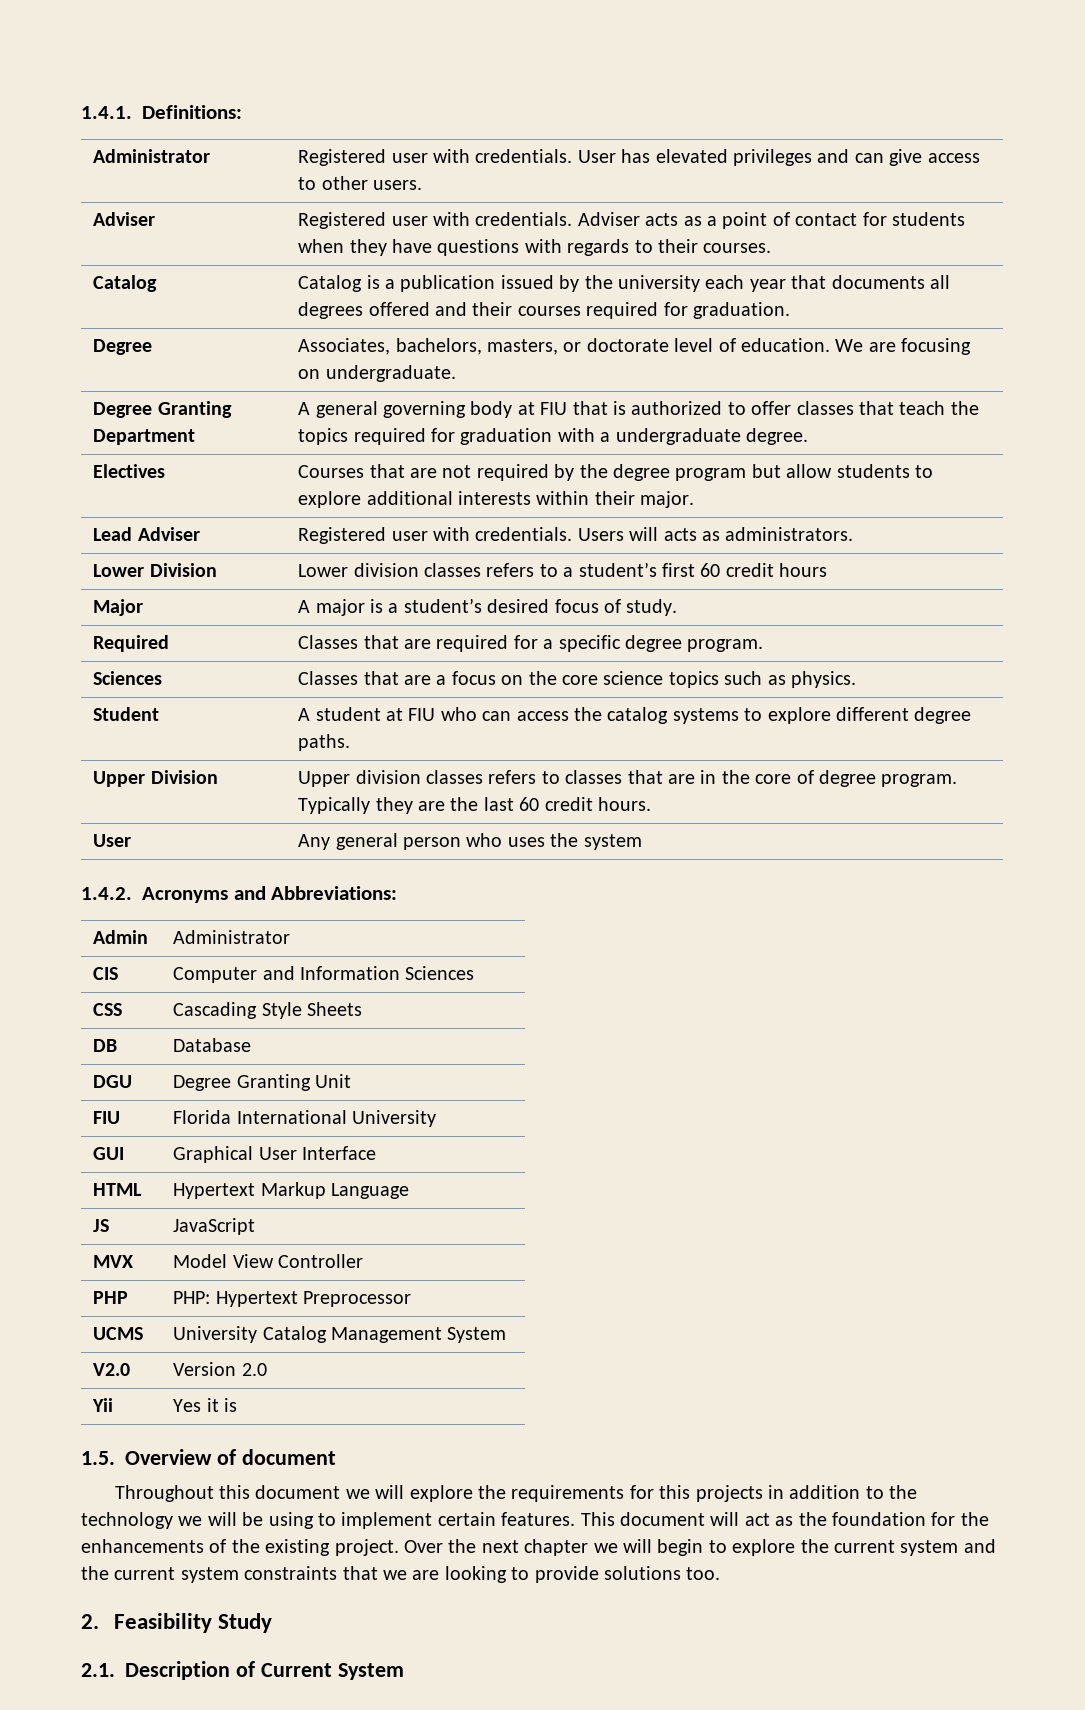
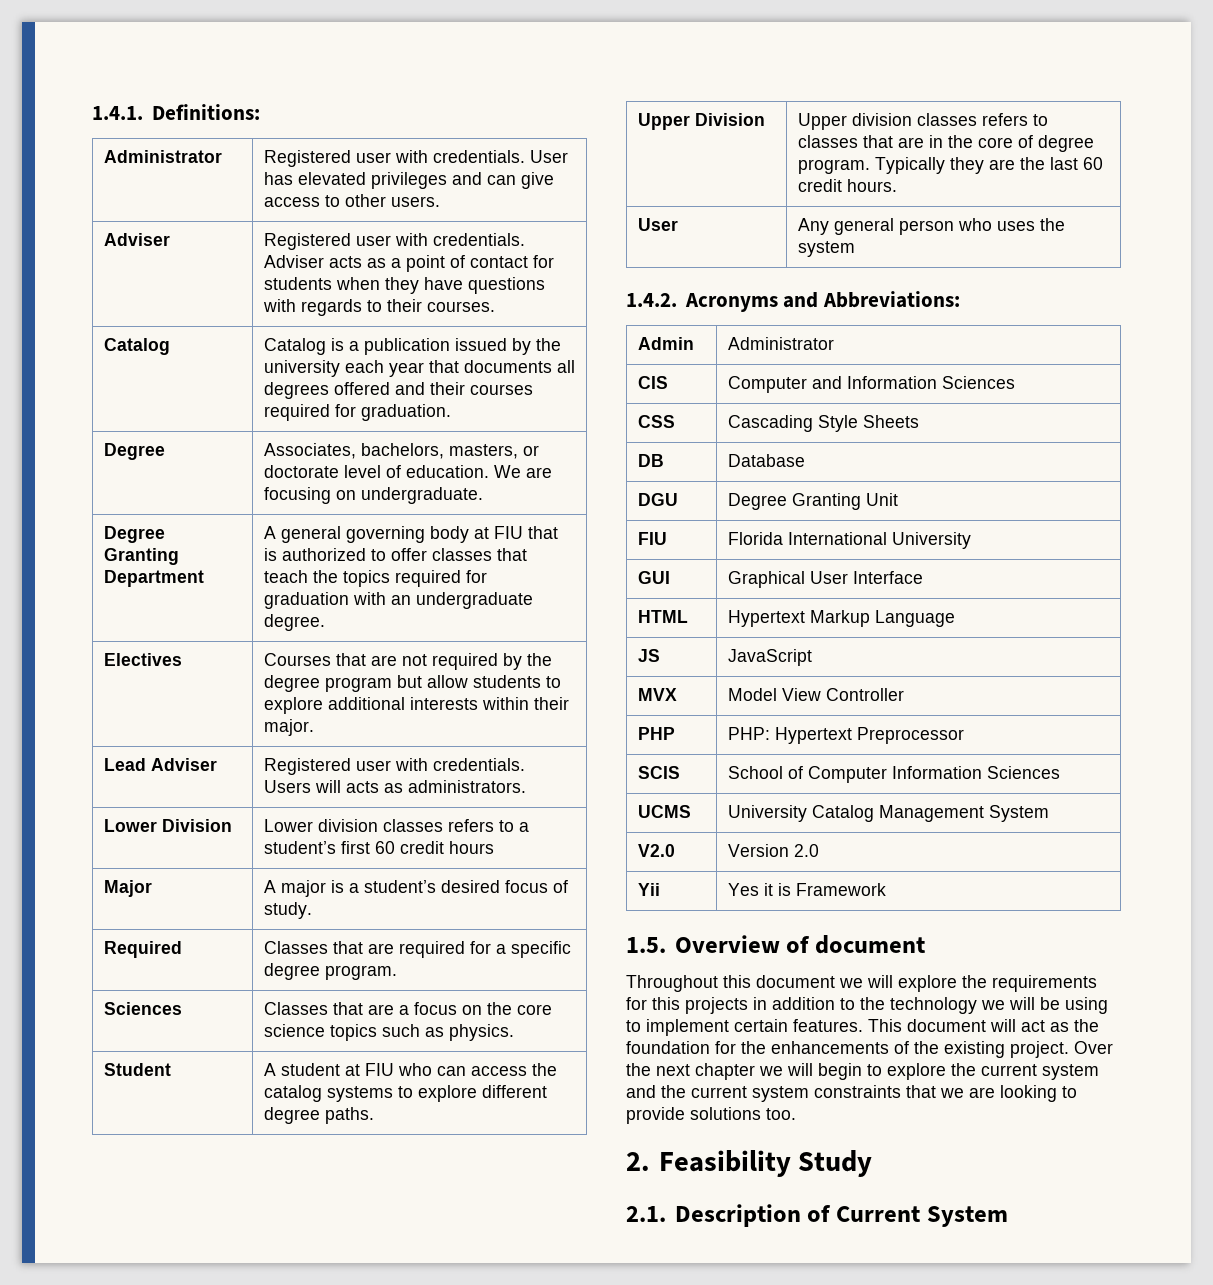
[600,432,611,442] a -> [390,595,411,605] an
(412, 1299) none -> [637,766,680,779] [727,766,1060,783] // SCIS | School of Computer Information Sciences
(238, 1405) none -> [795,883,886,896] Framework

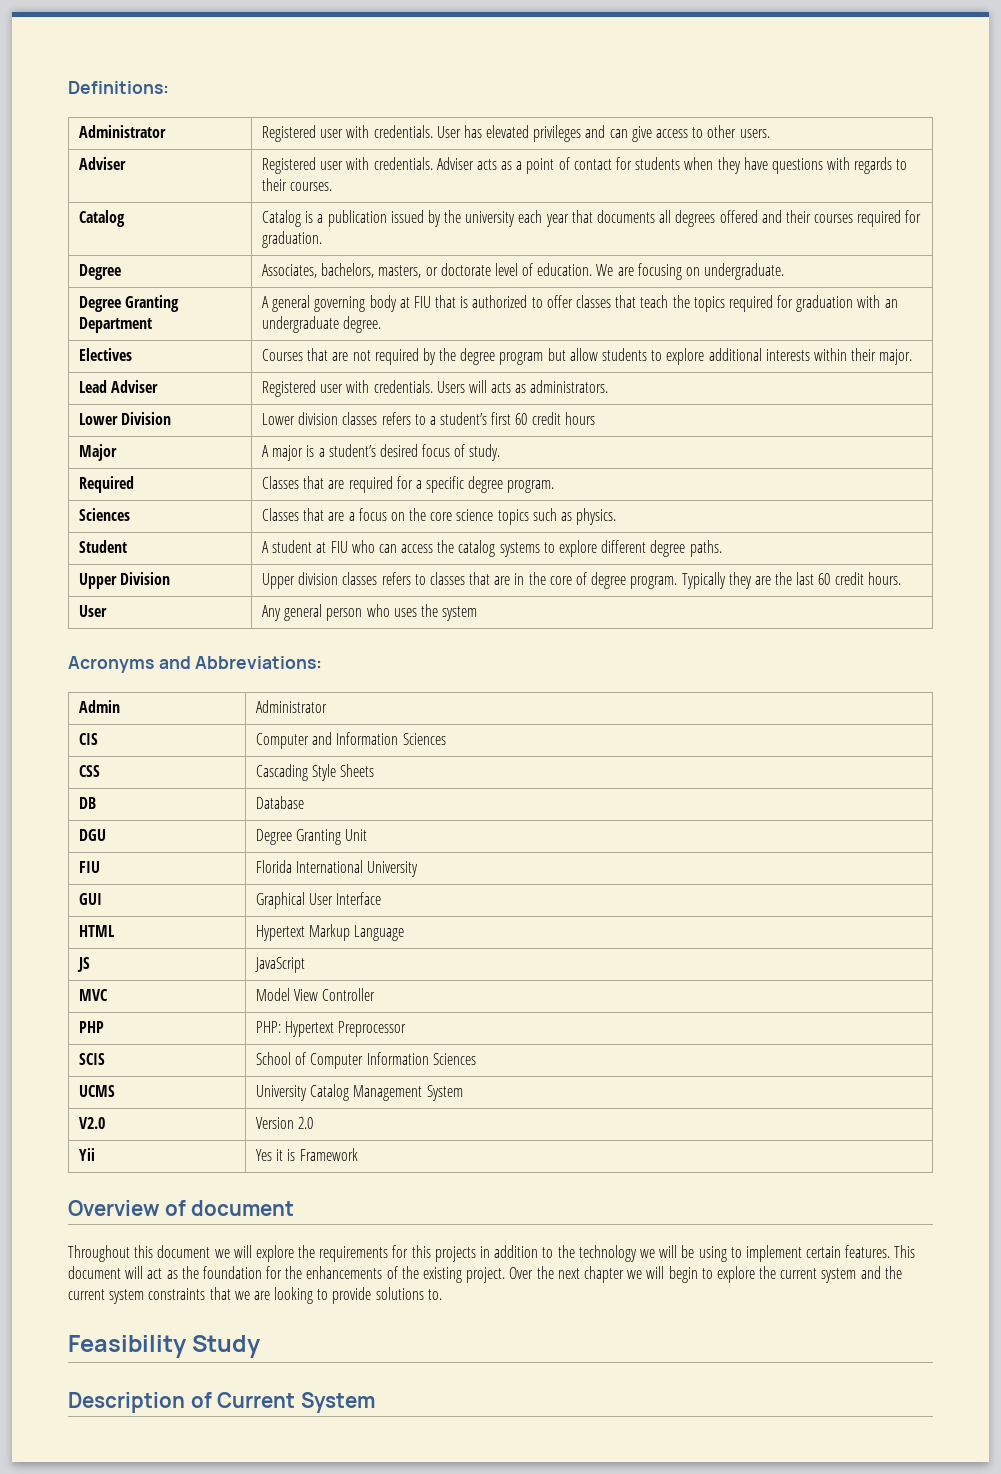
[92,106,143,120] 1.4.1. -> (68, 87) none
[626,293,677,307] 1.4.2. -> (478, 613) none
[637,688,677,701] MVX -> [78,989,108,1001] MVC
[626,937,666,953] 1.5. -> (358, 1154) none
[766,1108,796,1120] [626,1152,650,1171] too. // 2. -> [427,1289,442,1300] to. //
[626,1206,666,1222] 2.1. -> (262, 1346) none

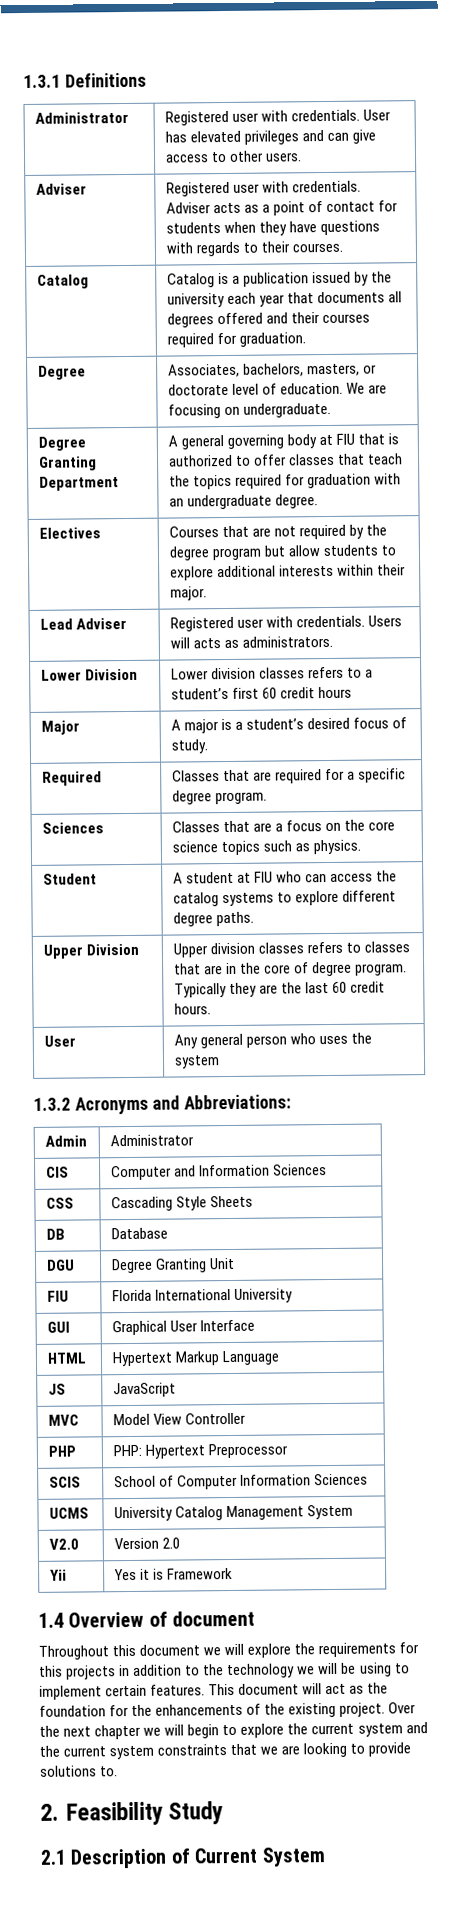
[68,81,169,94] Definitions: -> [23,72,147,88] 1.3.1 Definitions
(478, 613) none -> [33,1097,71,1111] 1.3.2
(358, 1154) none -> [38,1612,64,1628] 1.4
(442, 1294) none -> [40,1803,59,1821] 2.
(262, 1346) none -> [40,1849,66,1865] 2.1

